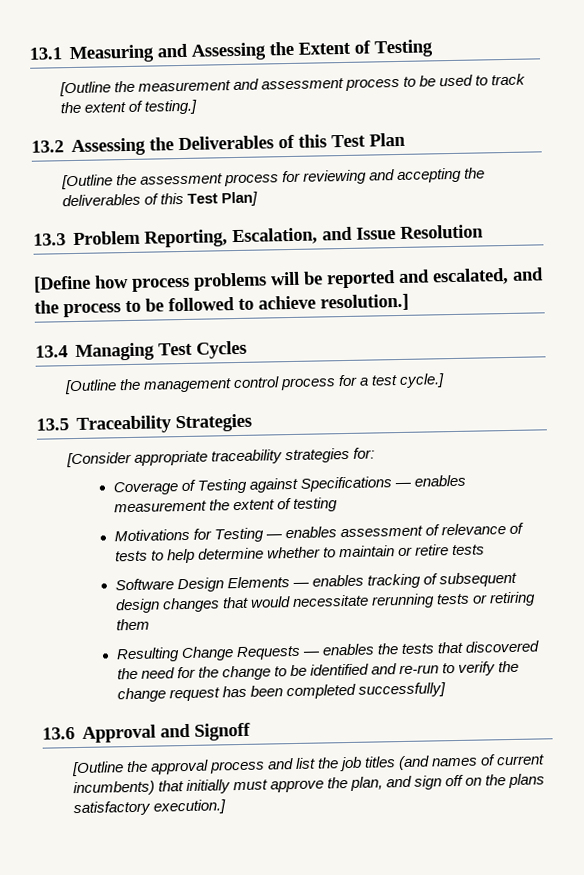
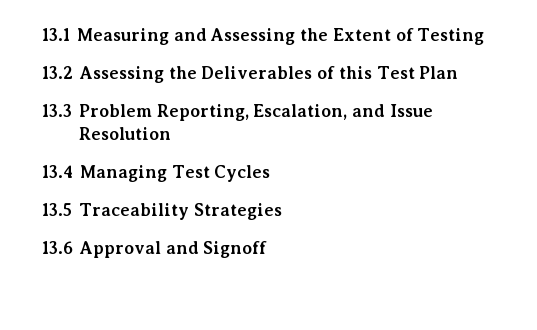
[58,73,527,97] [59,99,197,115] // [Outline the measurement and assessment process to be used to track the extent of testing.] -> (485, 36) none
[60,167,485,190] [61,191,258,207] // [Outline the assessment process for reviewing and accepting the deliverables of this Test Plan] -> (459, 72) none
[33,267,544,293] [34,293,409,318] [35,340,247,362] [63,373,445,395] [36,413,252,434] [65,447,375,468] [112,474,466,496] [113,497,338,513] [113,522,524,543] [114,544,485,564] [114,571,517,593] [114,591,536,614] [115,618,150,631] [115,640,540,663] [116,660,520,681] [116,682,446,703] [42,722,251,743] [70,754,546,777] [72,773,546,797] [72,799,226,817] [Define how process problems will be reported and escalated, and the process to be followed to achieve resolution.] // 13.4 Managing Test Cycles // [Outline the management control process for a test cycle.] // 13.5 Traceability Strategies // [Consider appropriate traceability strategies for: // Coverage of Testing against Specifications — enables measurement the extent of testing // Motivations for Testing — enables assessment of relevance of tests to help determine whether to maintain or retire tests // Software Design Elements — enables tracking of subsequent design changes that would necessitate rerunning tests or retiring them // Resulting Change Requests — enables the tests that discovered the need for the change to be identified and re-run to verify the change request has been completed successfully] // 13.6 Approval and Signoff // [Outline the approval process and list the job titles (and names of current incumbents) that initially must approve the plan, and sign off on the plans satisfactory execution.] -> [42,165,271,182] [42,203,282,220] [42,241,268,258] 13.4 Managing Test Cycles // 13.5 Traceability Strategies // 13.6 Approval and Signoff

